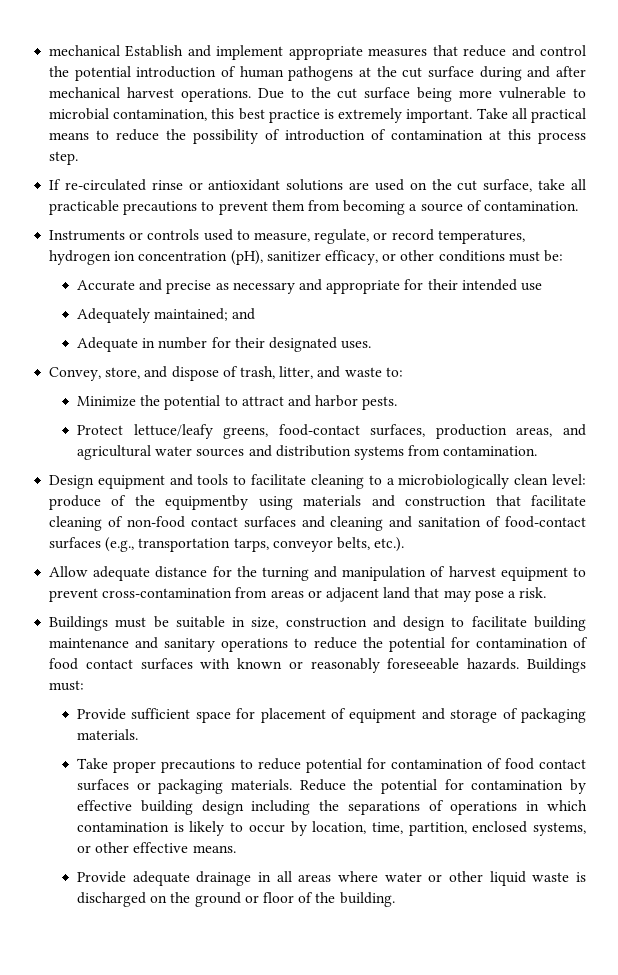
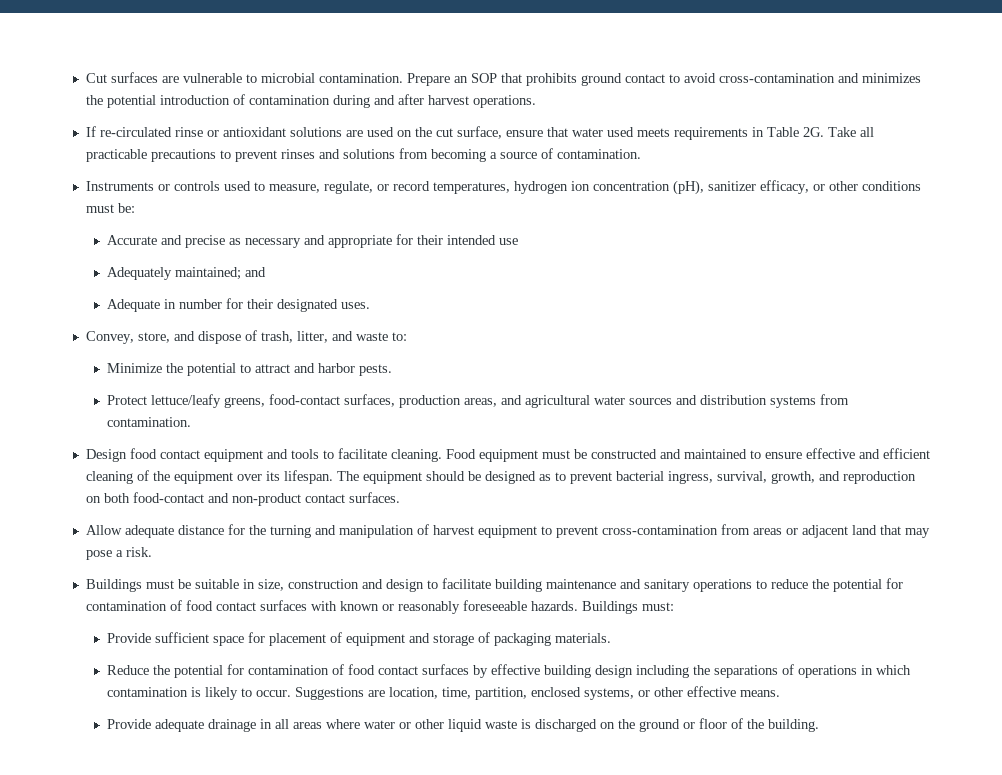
[49,45,587,60] [49,66,475,81] mechanical Establish and implement appropriate measures that reduce and control the potential introduction of human pathogens at the cut surface -> [85,72,921,86] [85,94,330,108] Cut surfaces are vulnerable to microbial contamination. Prepare an SOP that prohibits ground contact to avoid cross-contamination and minimizes the potential introduction of contamination
[49,87,121,98] mechanical -> (424, 99) none
[257,87,587,102] [49,108,586,123] [49,129,586,144] [49,151,79,165] Due to the cut surface being more vulnerable to microbial contamination, this best practice is extremely important. Take all practical means to reduce the possibility of introduction of contamination at this process step. -> (536, 101) none
[538,179,566,190] take -> [505,127,856,140] ensure that water used meets requirements in Table 2G. Take
[271,200,305,211] them -> [280,149,395,159] rinses and solutions
(95, 482) none -> [129,448,200,459] food contact
[310,474,587,489] [49,495,586,510] [49,516,586,531] [49,537,405,552] cleaning to a microbiologically clean level: produce of the equipmentby using materials and construction that facilitate cleaning of non-food contact surfaces and cleaning and sanitation of food-contact surfaces (e.g., transportation tarps, conveyor belts, etc.). -> [390,448,930,462] [85,470,916,484] [85,492,400,506] cleaning. Food equipment must be constructed and maintained to ensure effective and efficient cleaning of the equipment over its lifespan. The equipment should be designed as to prevent bacterial ingress, survival, growth, and reproduction on both food-contact and non-product contact surfaces.
[77,758,586,773] [77,779,564,794] Take proper precautions to reduce potential for contamination of food contact surfaces or packaging materials. Reduce the potential for contamination -> [107,664,470,678] Reduce the potential for contamination of food contact surfaces
[248,821,307,836] occur by -> [256,687,386,700] occur. Suggestions are

